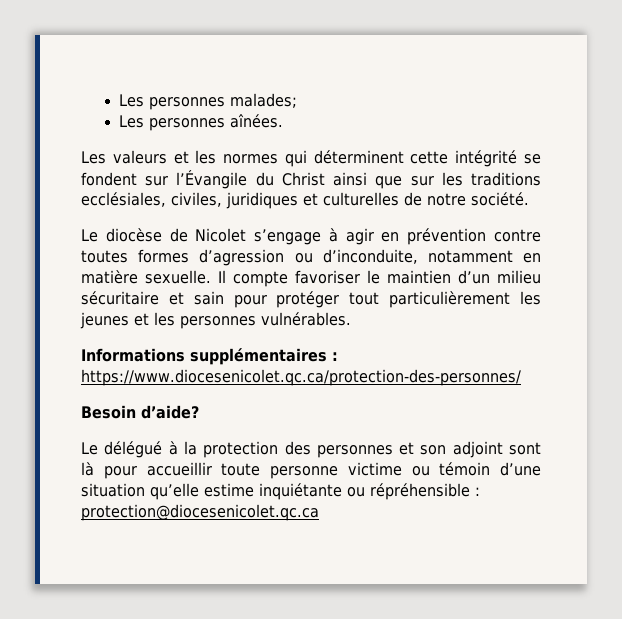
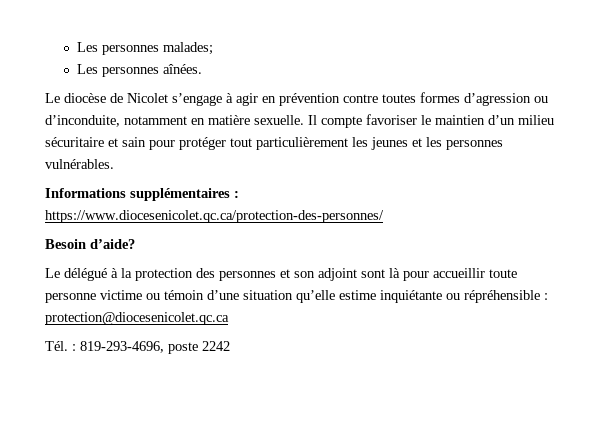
[81,150,541,167] [81,170,541,189] [81,192,529,209] // Les valeurs et les normes qui déterminent cette intégrité se fondent sur l’Évangile du Christ ainsi que sur les traditions ecclésiales, civiles, juridiques et culturelles de notre société. -> (203, 69) none
(319, 512) none -> [45,341,230,354] // Tél. : 819-293-4696, poste 2242

